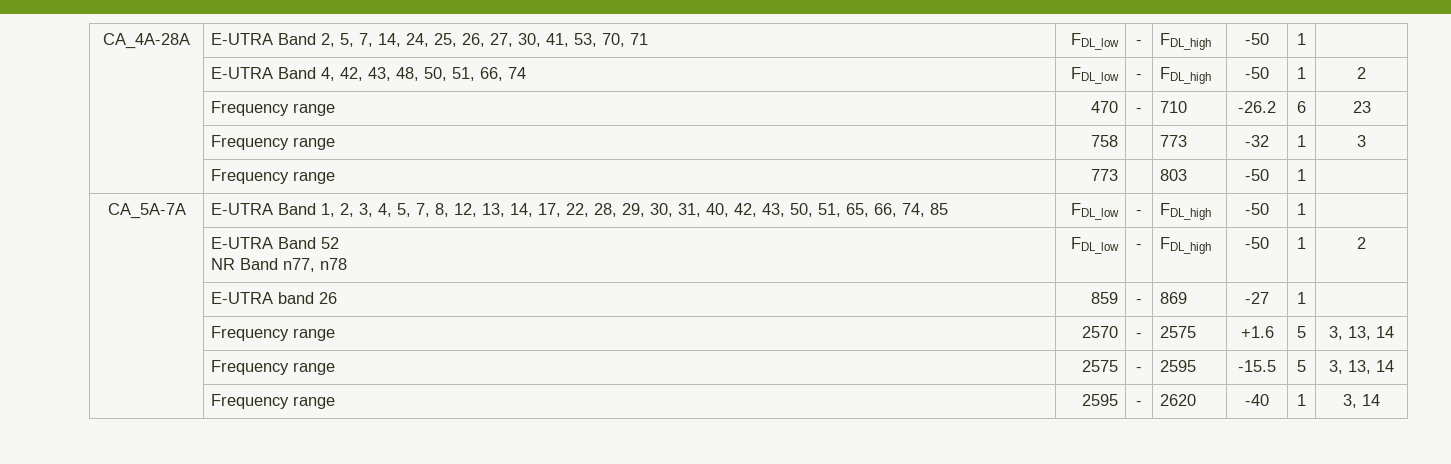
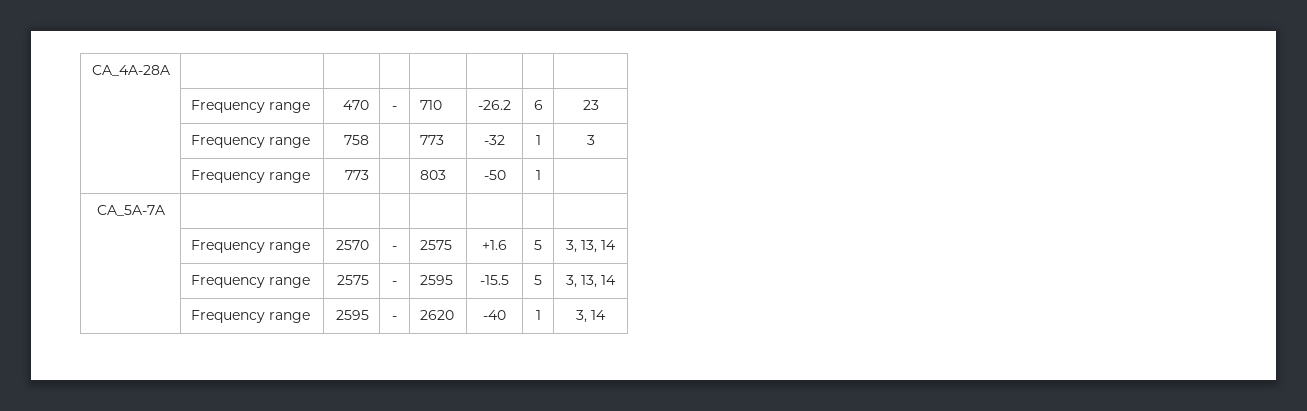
[210,33,648,47] [1071,33,1120,50] [1136,40,1142,45] [1159,33,1211,50] [1245,33,1269,45] [1297,33,1306,45] [210,67,526,81] [1071,67,1120,84] [1136,74,1142,79] [1159,67,1211,84] [1245,67,1269,79] [1297,67,1306,79] [1357,67,1366,79] E-UTRA Band 2, 5, 7, 14, 24, 25, 26, 27, 30, 41, 53, 70, 71 | FDL_low | - | FDL_high | -50 | 1 | // | E-UTRA Band 4, 42, 43, 48, 50, 51, 66, 74 | FDL_low | - | FDL_high | -50 | 1 | 2 -> (170, 70) | | | | | |
[210,203,948,217] [1071,203,1120,220] [1136,210,1142,215] [1159,203,1211,220] [1245,203,1269,215] [1297,203,1306,215] [210,237,339,249] [210,258,347,272] [1071,237,1120,254] [1136,244,1142,249] [1159,237,1211,254] [1245,237,1269,249] [1297,237,1306,249] [1357,237,1366,249] [210,292,337,304] [1091,292,1119,304] [1136,299,1142,304] [1159,292,1187,304] [1245,292,1269,304] [1297,292,1306,304] E-UTRA Band 1, 2, 3, 4, 5, 7, 8, 12, 13, 14, 17, 22, 28, 29, 30, 31, 40, 42, 43, 50, 51, 65, 66, 74, 85 | FDL_low | - | FDL_high | -50 | 1 | // | E-UTRA Band 52 // NR Band n77, n78 | FDL_low | - | FDL_high | -50 | 1 | 2 // | E-UTRA band 26 | 859 | - | 869 | -27 | 1 -> (165, 210) | | | | |

